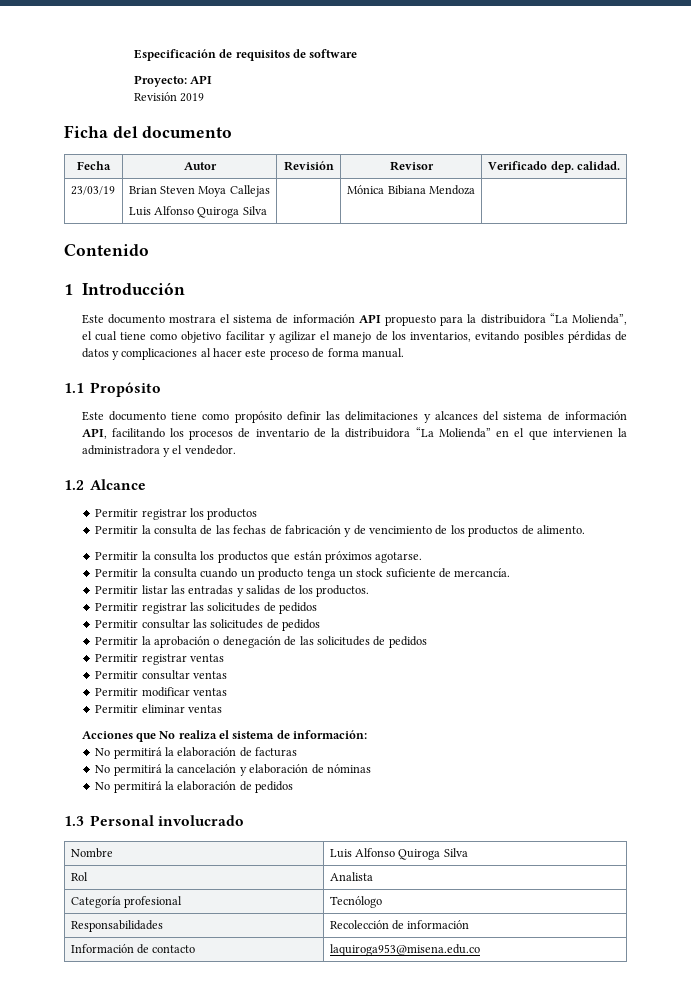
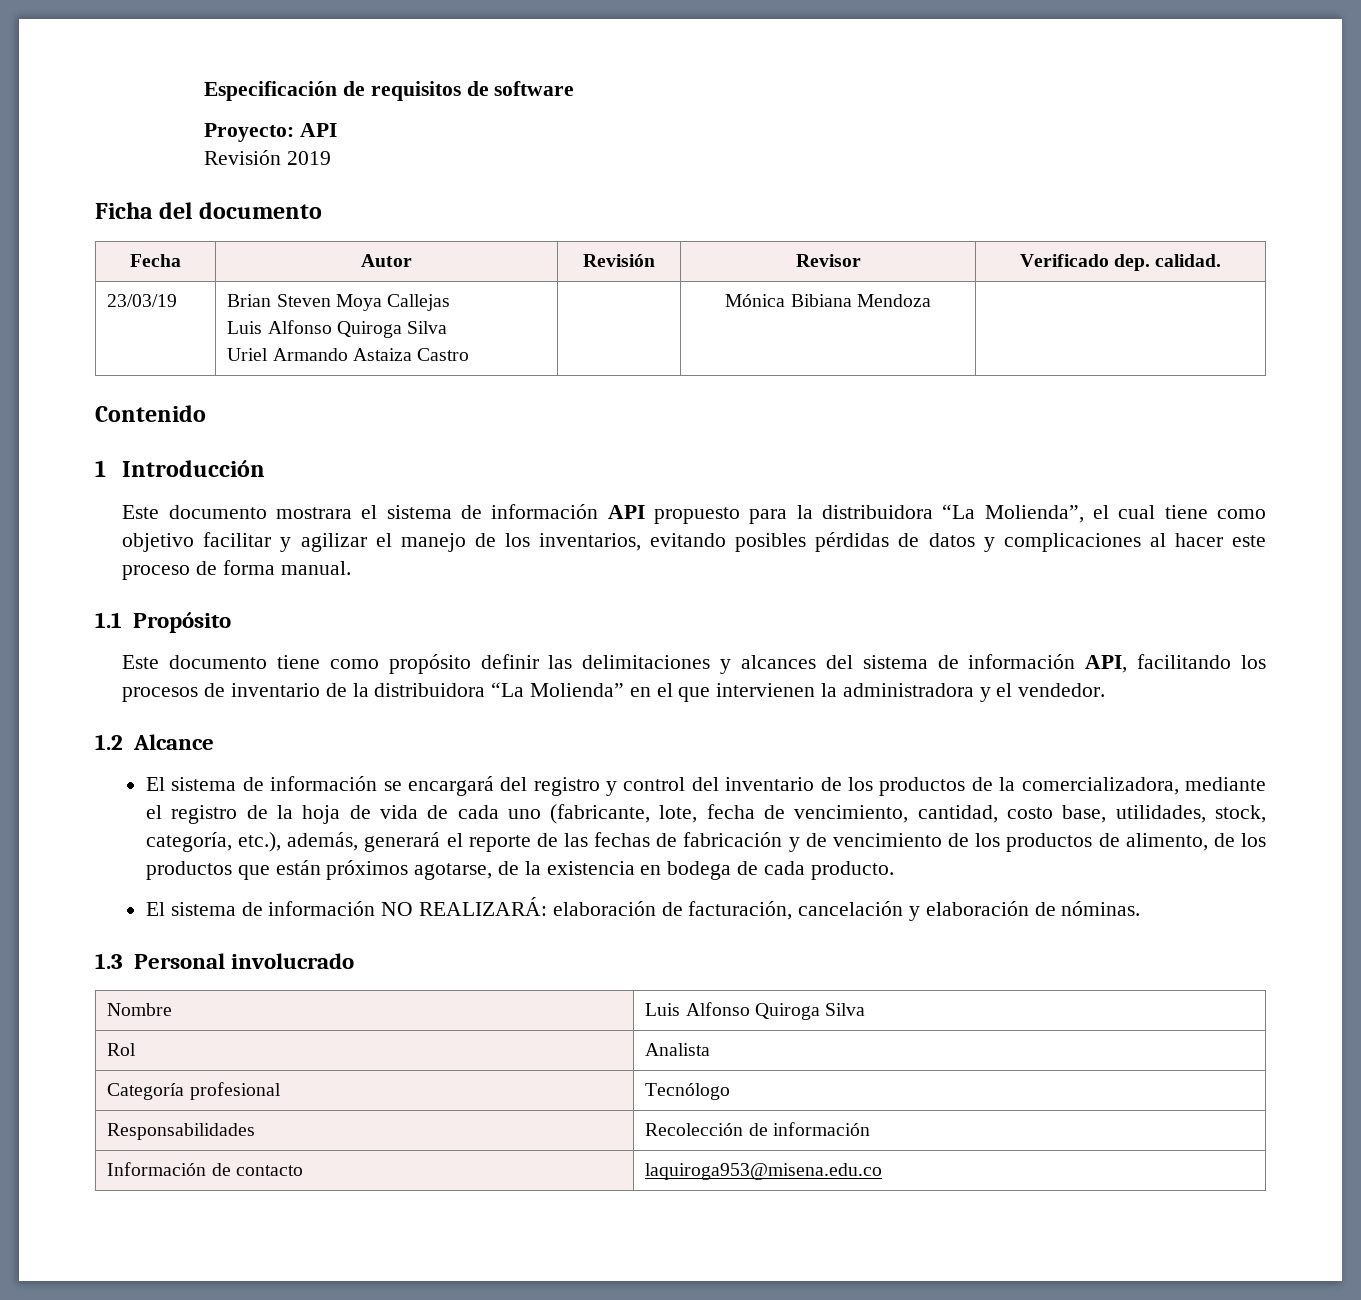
(267, 210) none -> [227,348,470,361] // Uriel Armando Astaiza Castro
[95,508,258,520] [95,525,197,535] Permitir registrar los productos // Permitir la consulta -> [145,776,1266,796] [145,804,1267,824] [145,832,531,852] El sistema de información se encargará del registro y control del inventario de los productos de la comercializadora, mediante el registro de la hoja de vida de cada uno (fabricante, lote, fecha de vencimiento, cantidad, costo base, utilidades, stock, categoría, etc.), además, generará el reporte
[536,525,585,534] [95,551,197,561] alimento. // Permitir la consulta -> [1125,833,1235,851] alimento, de
[375,552,423,563] [95,568,511,580] [95,585,370,597] [95,602,318,614] [95,619,321,631] [95,636,427,648] [95,654,224,665] [95,670,227,680] [95,687,227,697] [95,704,222,713] [81,730,368,742] [95,747,298,759] [95,764,371,776] [95,781,294,793] agotarse. // Permitir la consulta cuando un producto tenga un stock suficiente de mercancía. // Permitir listar las entradas y salidas de los productos. // Permitir registrar las solicitudes de pedidos // Permitir consultar las solicitudes de pedidos // Permitir la aprobación o denegación de las solicitudes de pedidos // Permitir registrar ventas // Permitir consultar ventas // Permitir modificar ventas // Permitir eliminar ventas // Acciones que No realiza el sistema de información: // No permitirá la elaboración de facturas // No permitirá la cancelación y elaboración de nóminas // No permitirá la elaboración de pedidos -> [414,861,894,880] [145,897,1141,921] agotarse, de la existencia en bodega de cada producto. // El sistema de información NO REALIZARÁ: elaboración de facturación, cancelación y elaboración de nóminas.

